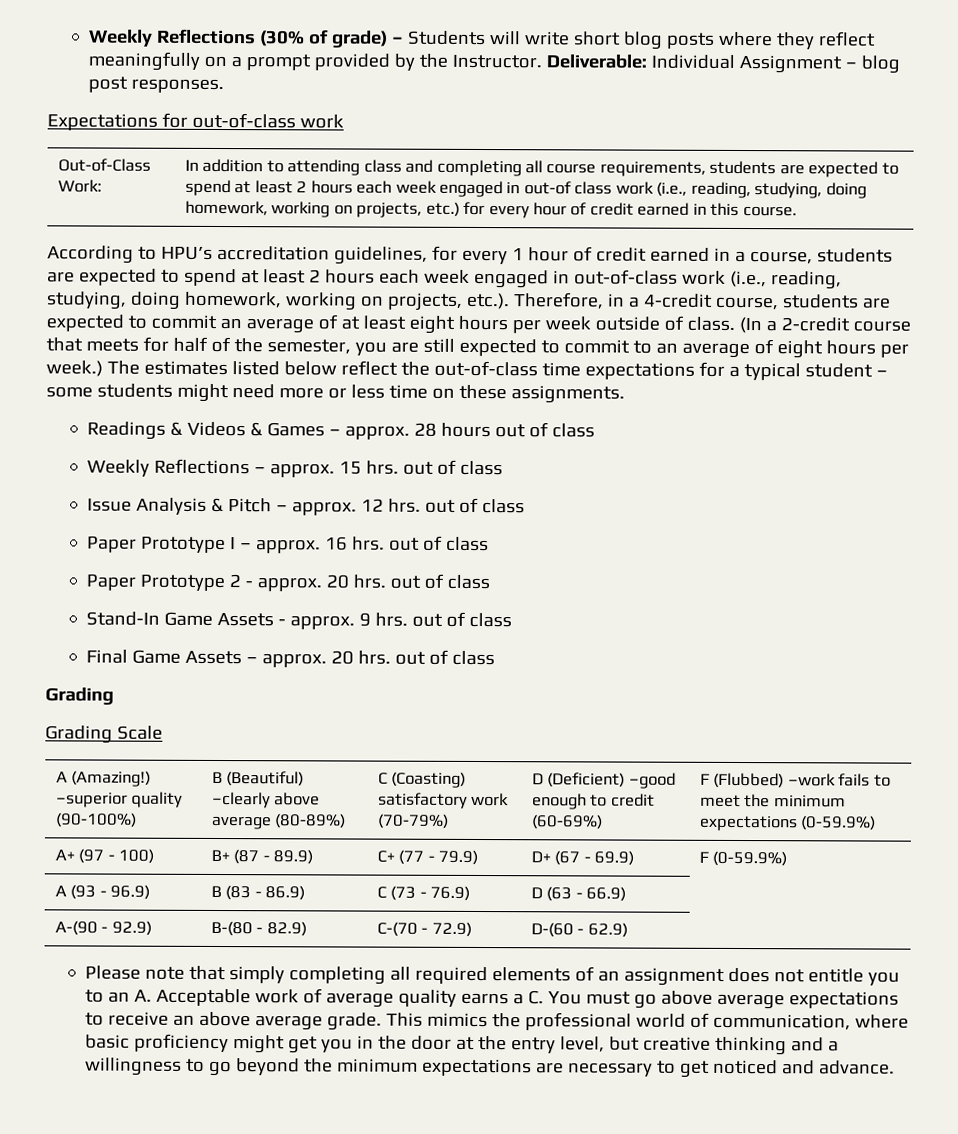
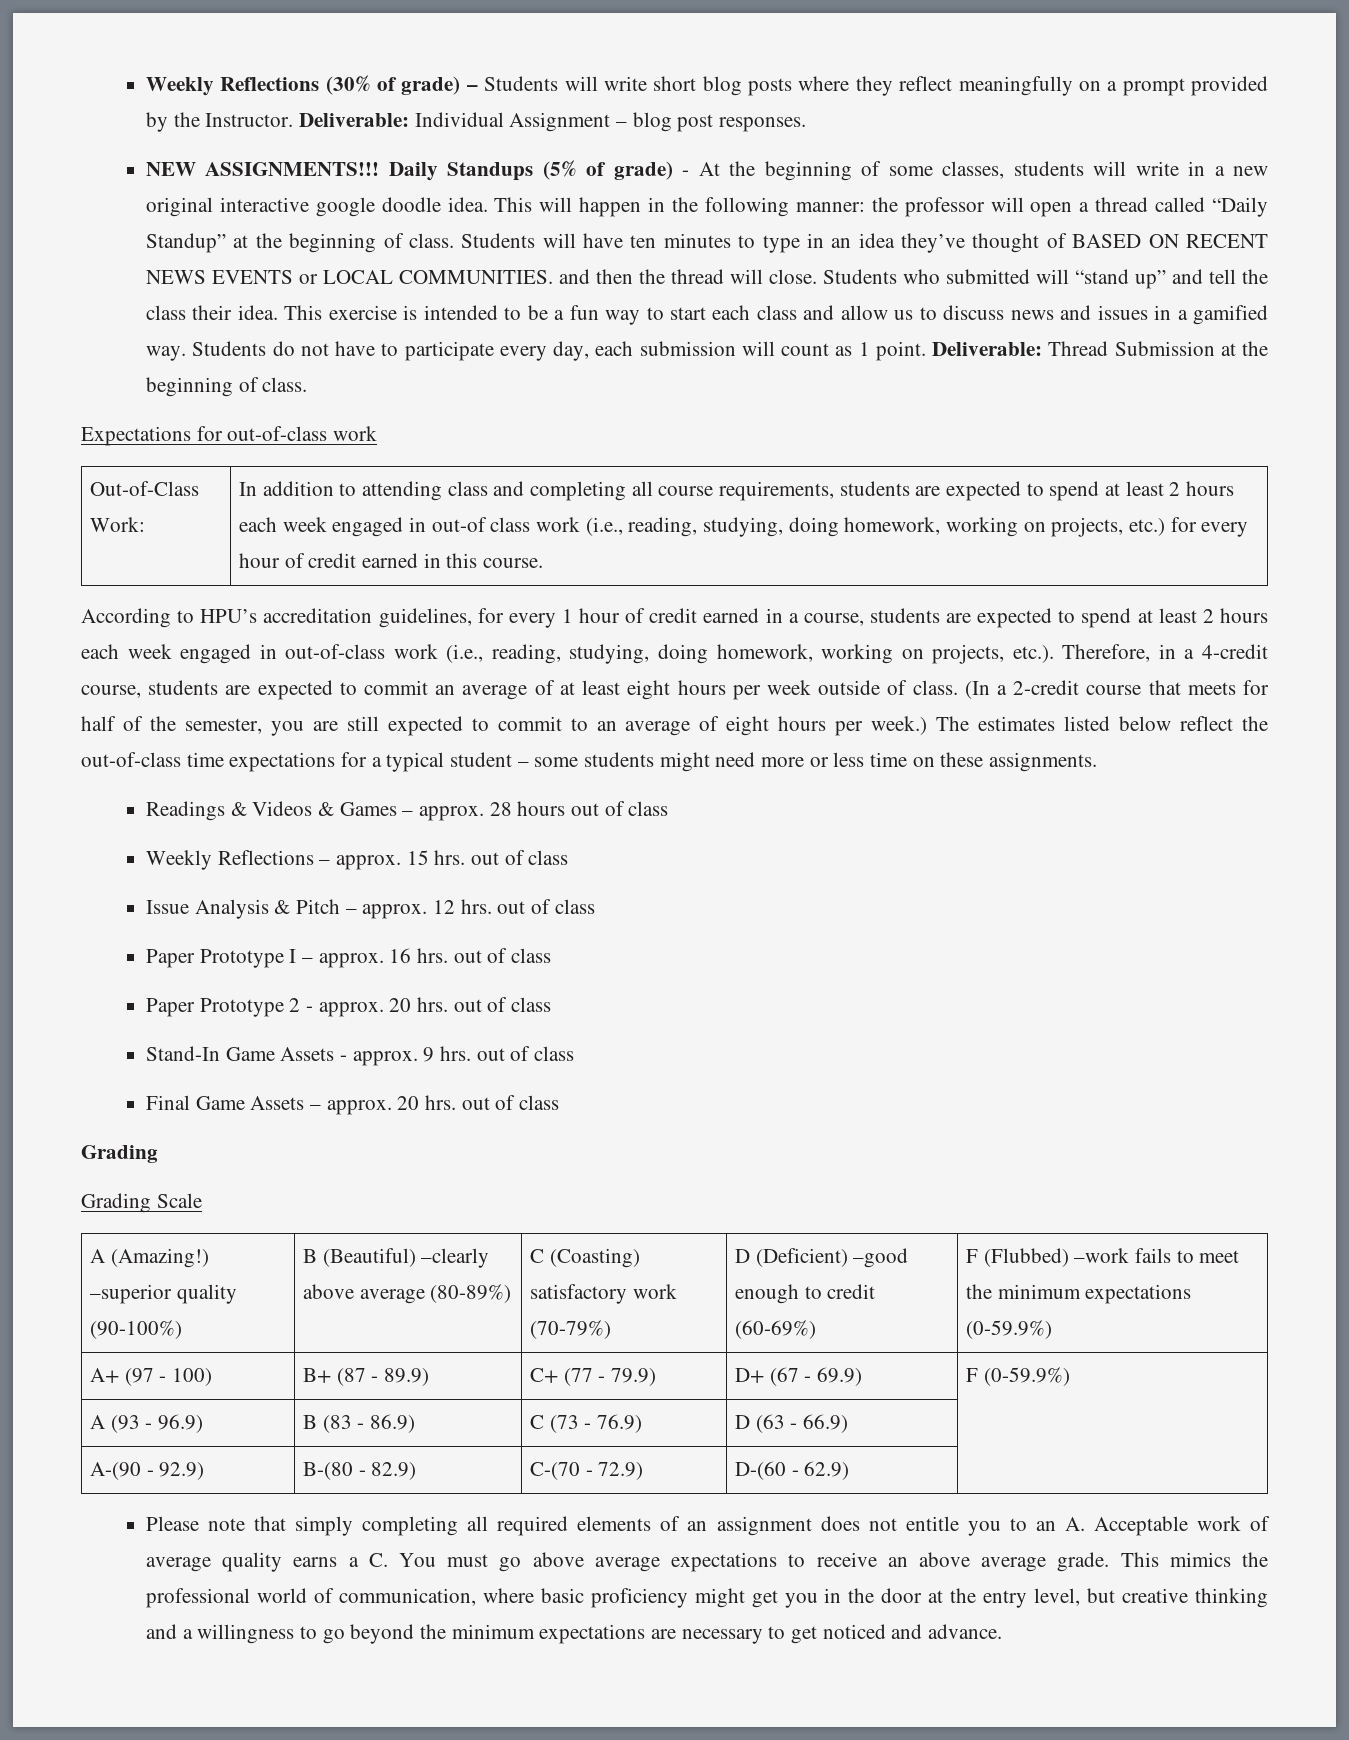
(224, 86) none -> [146,160,1268,181] [146,197,1268,217] [146,233,1269,253] [146,269,1269,289] [146,305,1269,325] [146,341,1268,361] [146,377,308,397] // NEW ASSIGNMENTS!!! Daily Standups (5% of grade) - At the beginning of some classes, students will write in a new original interactive google doodle idea. This will happen in the following manner: the professor will open a thread called “Daily Standup” at the beginning of class. Students will have ten minutes to type in an idea they’ve thought of BASED ON RECENT NEWS EVENTS or LOCAL COMMUNITIES. and then the thread will close. Students who submitted will “stand up” and tell the class their idea. This exercise is intended to be a fun way to start each class and allow us to discuss news and issues in a gamified way. Students do not have to participate every day, each submission will count as 1 point. Deliverable: Thread Submission at the beginning of class.

